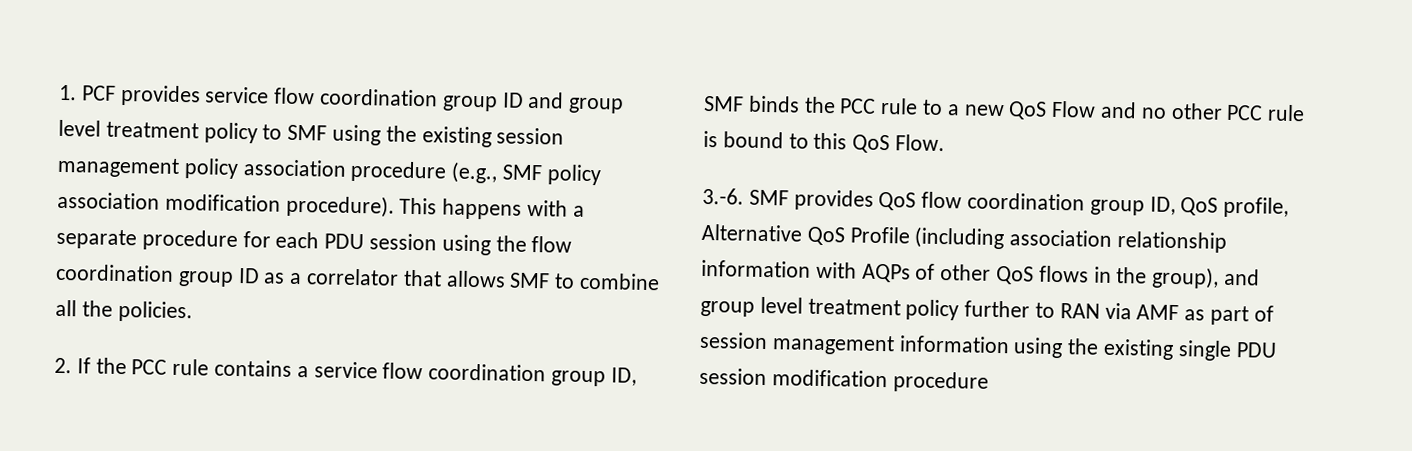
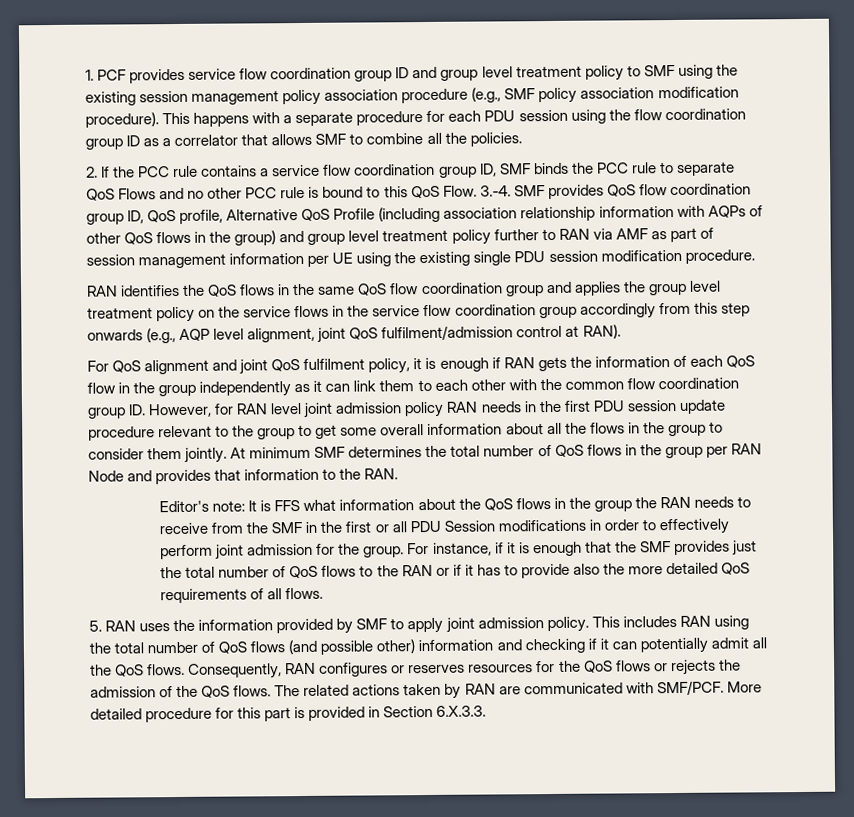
[946,100,1097,120] a new QoS Flow -> [676,161,735,176] [86,188,157,201] separate QoS Flows
[702,187,744,205] // 3.-6. -> [479,185,511,197] 3.-4.
[1152,266,1220,289] group), -> [234,230,277,246] group)
(1010, 344) none -> [307,252,354,267] per UE
[892,371,989,393] procedure -> [684,249,755,264] [87,280,721,297] [87,302,750,323] [87,324,621,344] [87,355,755,375] [87,377,739,397] [87,399,726,419] [88,421,723,441] [88,443,762,463] [88,468,399,485] [159,496,752,513] [159,518,730,535] [160,540,757,560] [160,562,751,579] [160,587,324,604] [89,615,749,634] [89,637,767,655] [90,659,741,679] [90,680,762,699] [90,705,487,723] procedure. // RAN identifies the QoS flows in the same QoS flow coordination group and applies the group level treatment policy on the service flows in the service flow coordination group accordingly from this step onwards (e.g., AQP level alignment, joint QoS fulfilment/admission control at RAN). // For QoS alignment and joint QoS fulfilment policy, it is enough if RAN gets the information of each QoS flow in the group independently as it can link them to each other with the common flow coordination group ID. However, for RAN level joint admission policy RAN needs in the first PDU session update procedure relevant to the group to get some overall information about all the flows in the group to consider them jointly. At minimum SMF determines the total number of QoS flows in the group per RAN Node and provides that information to the RAN. // Editor's note: It is FFS what information about the QoS flows in the group the RAN needs to receive from the SMF in the first or all PDU Session modifications in order to effectively perform joint admission for the group. For instance, if it is enough that the SMF provides just the total number of QoS flows to the RAN or if it has to provide also the more detailed QoS requirements of all flows. // 5. RAN uses the information provided by SMF to apply joint admission policy. This includes RAN using the total number of QoS flows (and possible other) information and checking if it can potentially admit all the QoS flows. Consequently, RAN configures or reserves resources for the QoS flows or rejects the admission of the QoS flows. The related actions taken by RAN are communicated with SMF/PCF. More detailed procedure for this part is provided in Section 6.X.3.3.

